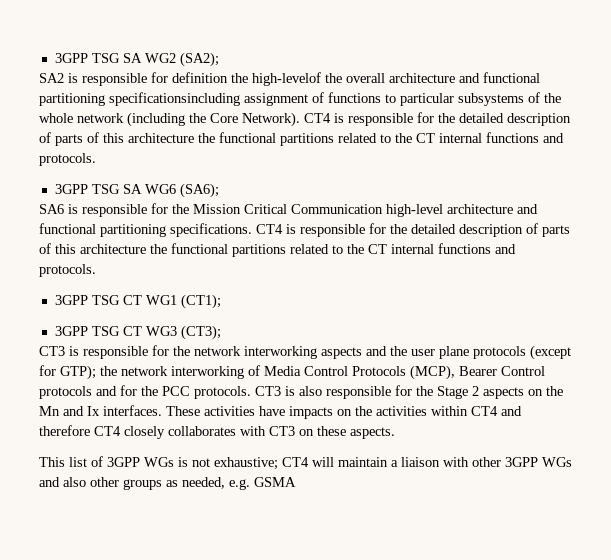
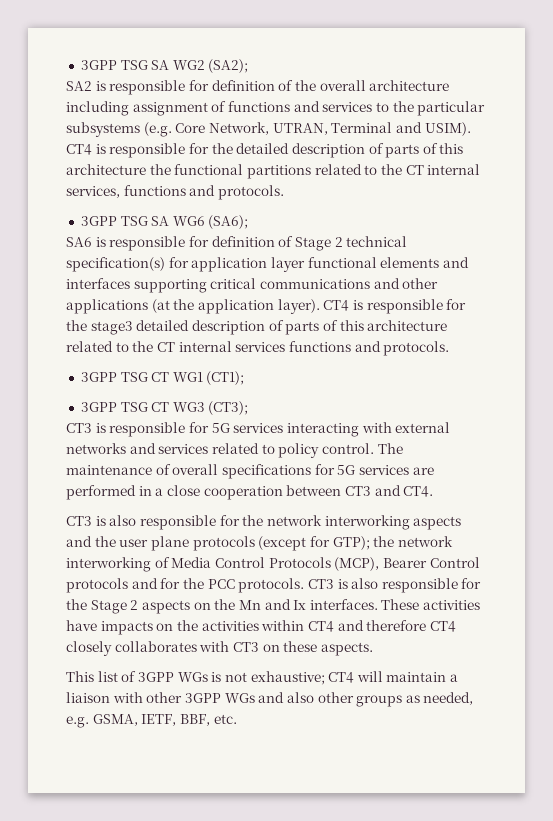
[231,72,321,86] the high-levelof -> [278,80,294,91] of
[459,72,540,83] [39,92,561,106] [39,112,300,127] and functional partitioning specificationsincluding assignment of functions to particular subsystems of the whole network (including the Core Network). -> [66,101,486,116] [66,122,471,137] including assignment of functions and services to the particular subsystems (e.g. Core Network, UTRAN, Terminal and USIM).
(482, 138) none -> [66,186,120,198] services,
[172,204,538,217] [39,223,570,237] [39,243,434,257] the Mission Critical Communication high-level architecture and functional partitioning specifications. CT4 is responsible for the detailed description of parts of this architecture the functional partitions related to the CT internal -> [211,236,408,251] [66,257,469,272] [66,278,439,293] [66,299,467,314] [66,320,448,335] [66,341,286,352] definition of Stage 2 technical specification(s) for application layer functional elements and interfaces supporting critical communications and other applications (at the application layer). CT4 is responsible for the stage3 detailed description of parts of this architecture related to the CT internal services
(169, 350) none -> [211,422,451,437] [66,443,403,458] [66,464,434,479] [66,485,434,500] [66,515,240,530] 5G services interacting with external networks and services related to policy control. The maintenance of overall specifications for 5G services are performed in a close cooperation between CT3 and CT4. // CT3 is also responsible for
[254,477,296,487] GSMA -> [92,714,237,726] GSMA, IETF, BBF, etc.

